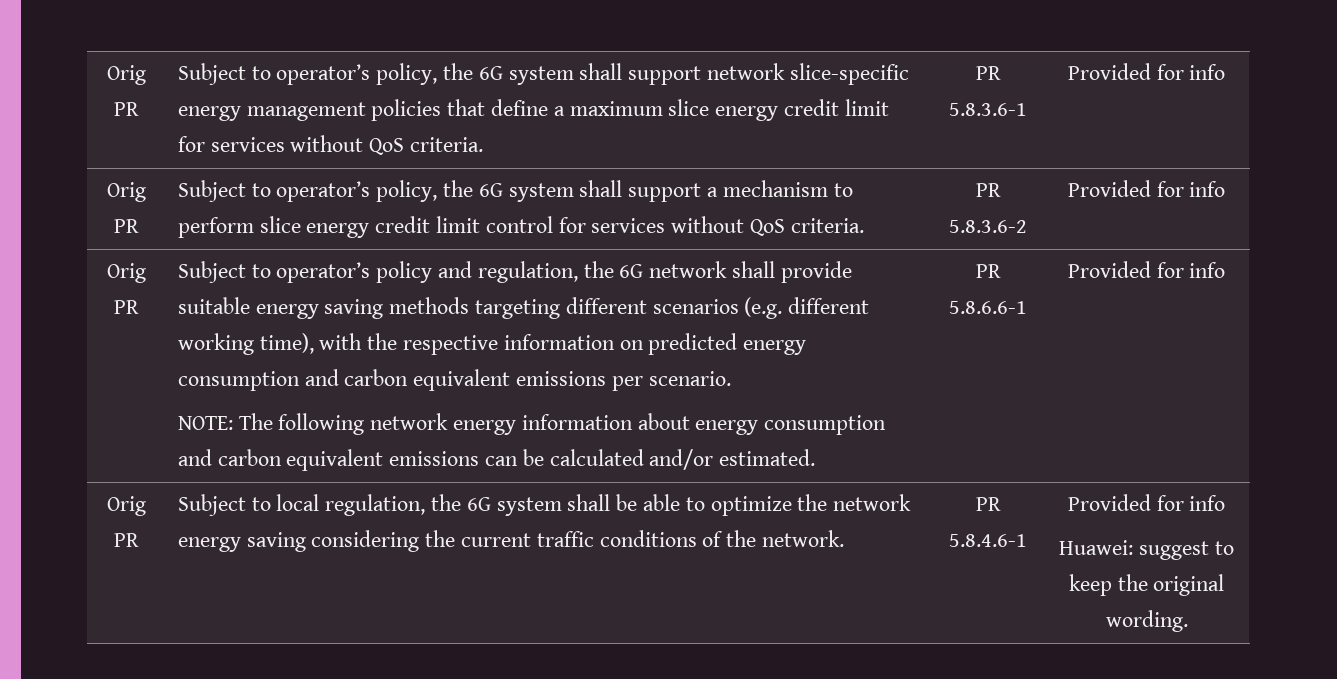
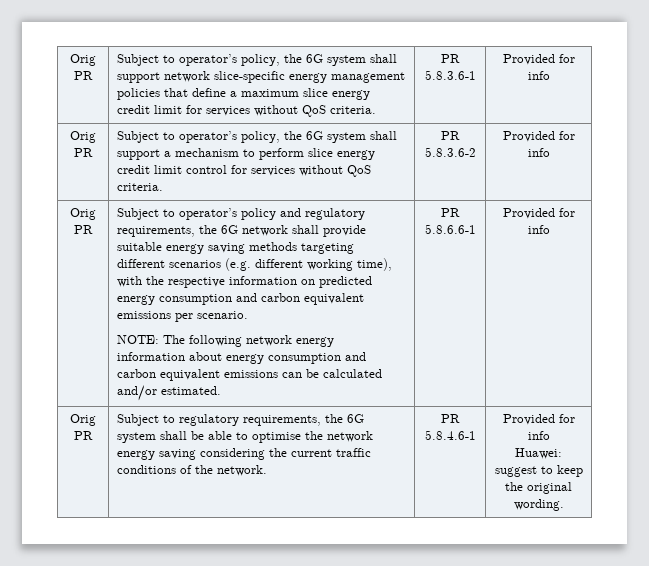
[477,261,578,283] regulation, -> [305,208,366,220] [117,226,196,237] regulatory requirements,
[276,494,426,516] local regulation, -> [179,414,322,426] regulatory requirements,
[710,496,792,516] optimize -> [252,432,302,443] optimise

